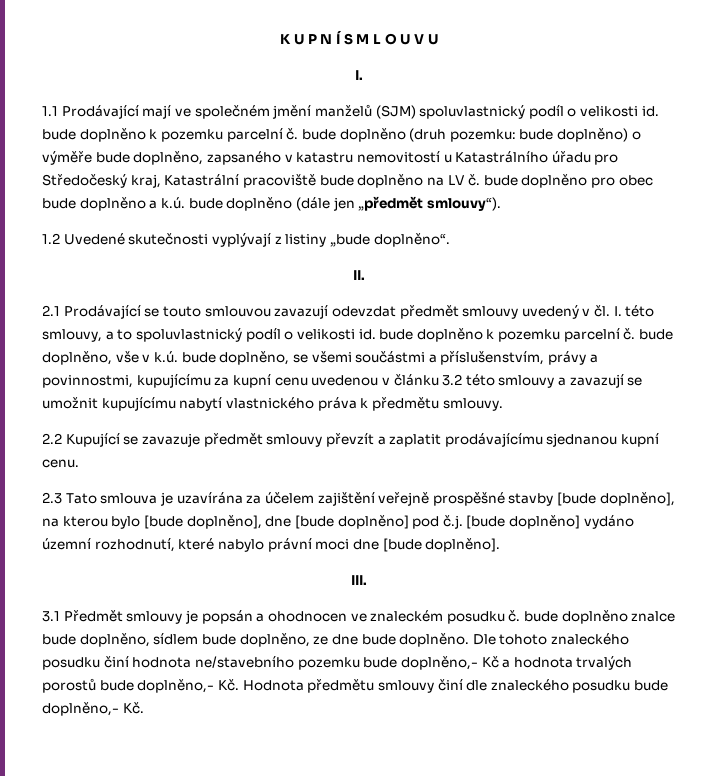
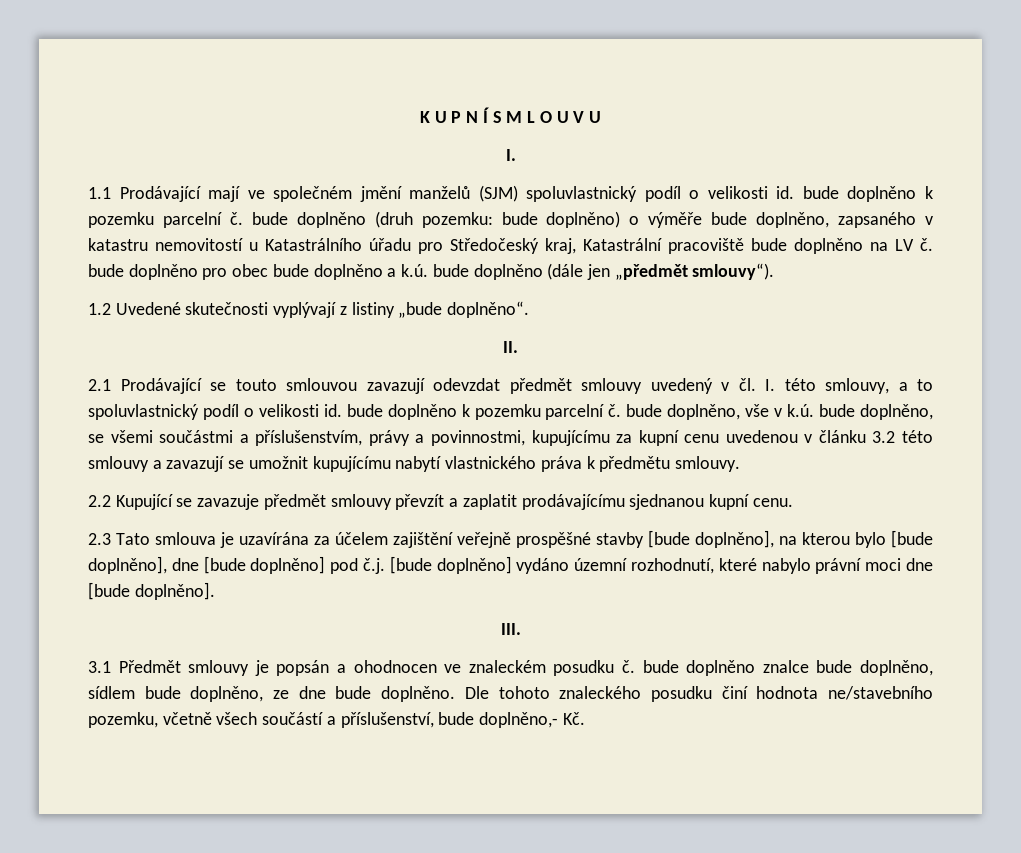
[297,656,633,670] [42,678,631,693] pozemku bude doplněno,- Kč a hodnota trvalých porostů bude doplněno,- Kč. Hodnota předmětu smlouvy činí dle znaleckého posudku -> [88,712,434,728] pozemku, včetně všech součástí a příslušenství,

